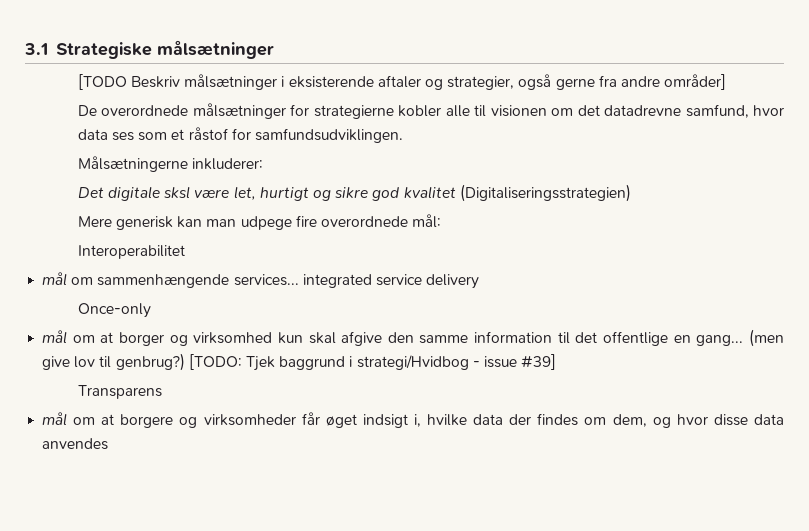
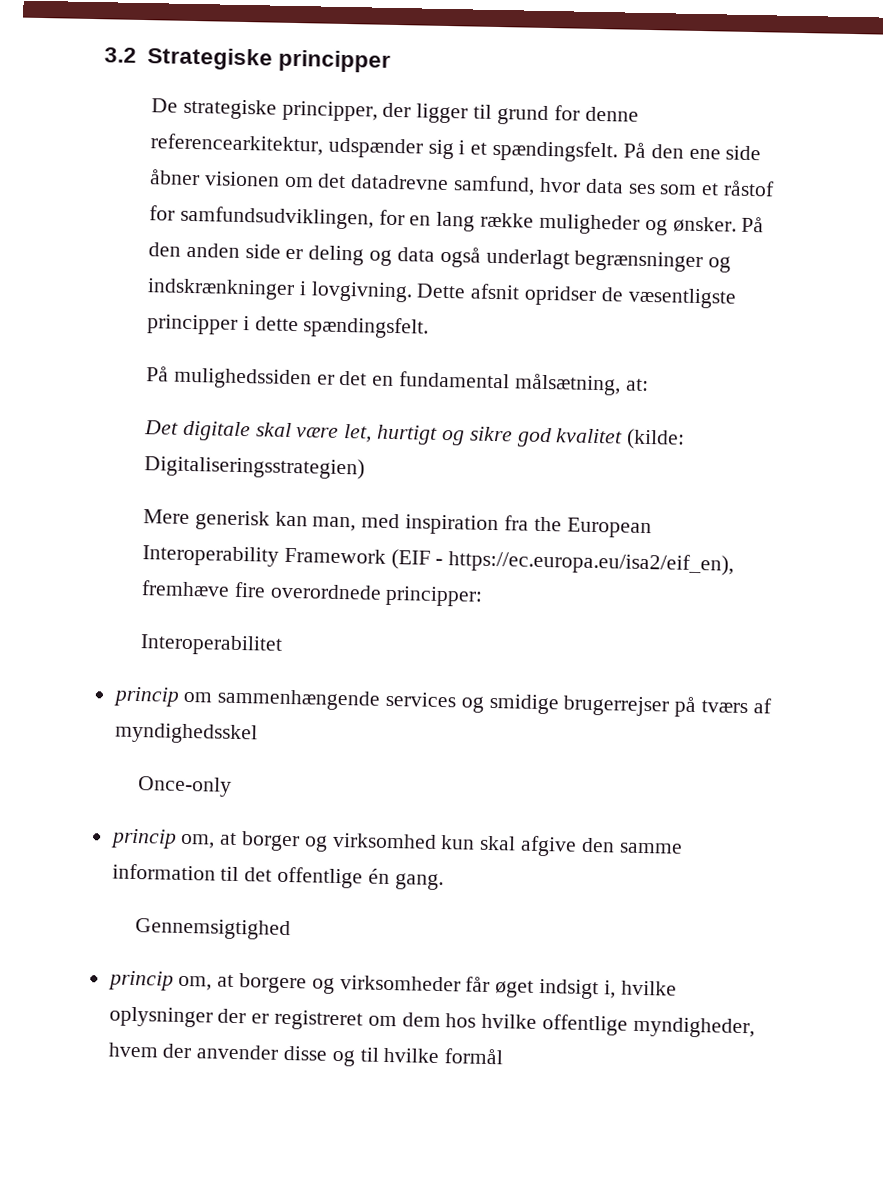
[24,40,274,59] [77,74,727,90] [77,103,487,119] 3.1 Strategiske målsætninger // [TODO Beskriv målsætninger i eksisterende aftaler og strategier, også gerne fra andre områder] // De overordnede målsætninger for strategierne kobler alle til -> [104,47,391,73] [151,98,639,126] [150,133,762,163] [149,169,201,186] 3.2 Strategiske principper // De strategiske principper, der ligger til grund for denne referencearkitektur, udspænder sig i et spændingsfelt. På den ene side åbner
[255,128,404,143] [77,156,264,172] samfundsudviklingen. // Målsætningerne inkluderer: -> [179,205,765,236] [148,242,732,273] [147,278,737,309] [147,314,430,339] [146,366,649,396] samfundsudviklingen, for en lang række muligheder og ønsker. På den anden side er deling og data også underlagt begrænsninger og indskrænkninger i lovgivning. Dette afsnit opridser de væsentligste principper i dette spændingsfelt. // På mulighedssiden er det en fundamental målsætning, at:
[164,186,191,199] sksl -> [255,422,292,437] skal
[459,184,631,202] (Digitaliseringsstrategien) -> [626,428,686,450] [144,455,366,480] (kilde: Digitaliseringsstrategien)
[206,216,292,230] man udpege -> [312,513,652,539] [142,545,735,576] [141,580,231,597] man, med inspiration fra the European Interoperability Framework (EIF - https://ec.europa.eu/isa2/eif_en), fremhæve
[412,214,442,228] mål: -> [385,585,484,607] principper:
[42,272,68,286] mål -> [112,686,180,707] princip
[233,274,480,289] services... integrated service delivery -> [385,691,772,718] [113,722,258,745] services og smidige brugerrejser på tværs af myndighedsskel
[42,330,95,344] mål om -> [109,828,216,849] princip om,
[673,329,784,347] [42,353,557,371] [77,385,162,399] [42,412,96,426] en gang... (men give lov til genbrug?) [TODO: Tjek baggrund i strategi/Hvidbog - issue #39] // Transparens // mål om -> [367,868,444,891] [135,918,292,941] [107,970,213,991] én gang. // Gennemsigtighed // princip om,
[473,413,784,428] [42,438,109,450] data der findes om dem, og hvor disse data anvendes -> [108,1006,755,1039] [107,1042,504,1067] oplysninger der er registreret om dem hos hvilke offentlige myndigheder, hvem der anvender disse og til hvilke formål

